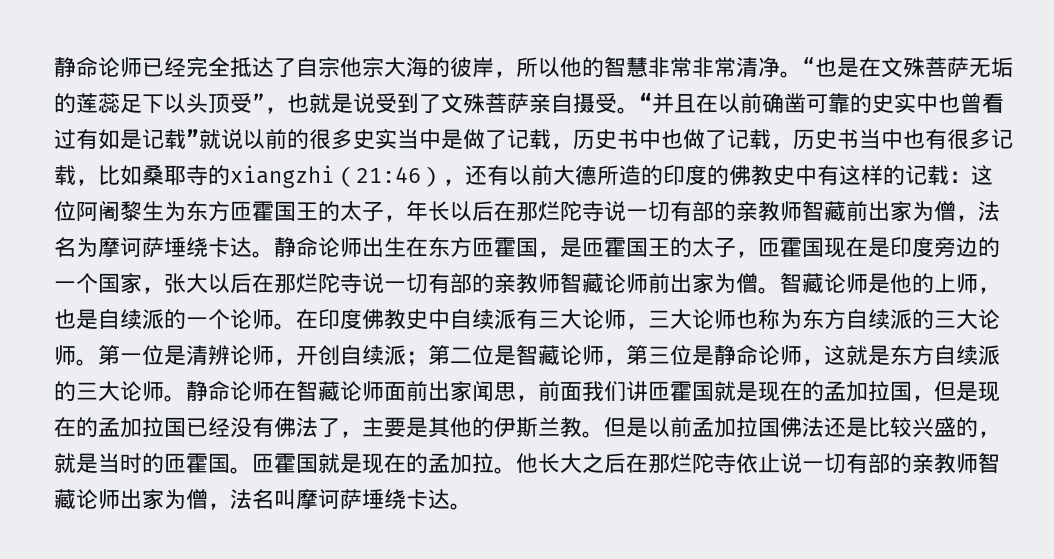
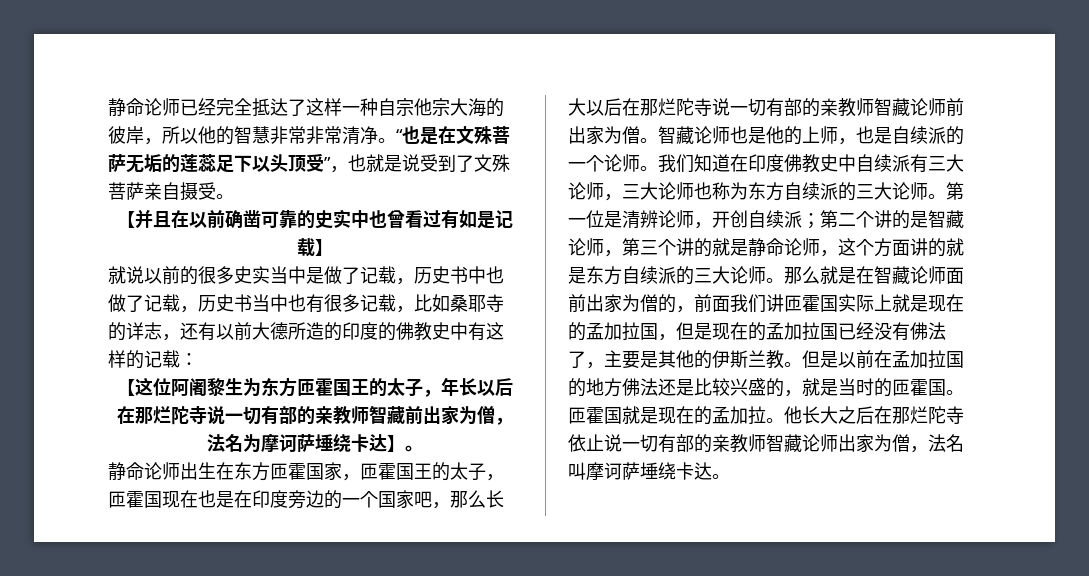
(296, 68) none -> [306,98,378,116] 这样一种
[639,93,652,111] “ -> [116,211,135,228] // 【
[186,129,199,147] ” -> [314,239,333,256] 】 //
[230,165,443,188] xiangzhi（21:46） -> [126,322,162,340] 详志
(971, 177) none -> [116,379,135,396] // 【
[252,251,274,258] 。 -> [386,435,423,452] 】。 //
[538,237,582,258] ，是 -> [324,462,360,481] 家，
[868,237,890,257] 是 -> [198,490,252,508] 也是在
[142,273,186,294] ，张 -> [414,490,504,509] 吧，那么长
(868, 283) none -> [730,126,748,144] 也
(296, 326) none -> [658,154,730,173] 我们知道
[472,345,494,365] 位 -> [856,210,910,229] 个讲的
[670,345,692,365] 位 -> [658,238,730,257] 个讲的就
(846, 355) none -> [856,238,946,257] 个方面讲的
[186,380,274,402] 静命论师 -> [784,266,856,284] 那么就是
[472,380,516,402] 闻思 -> [622,294,676,313] 为僧的
(714, 391) none -> [838,294,892,312] 实际上
[692,417,780,438] 孟加拉国 -> [874,350,964,369] [568,378,622,397] 在孟加拉国的地方

